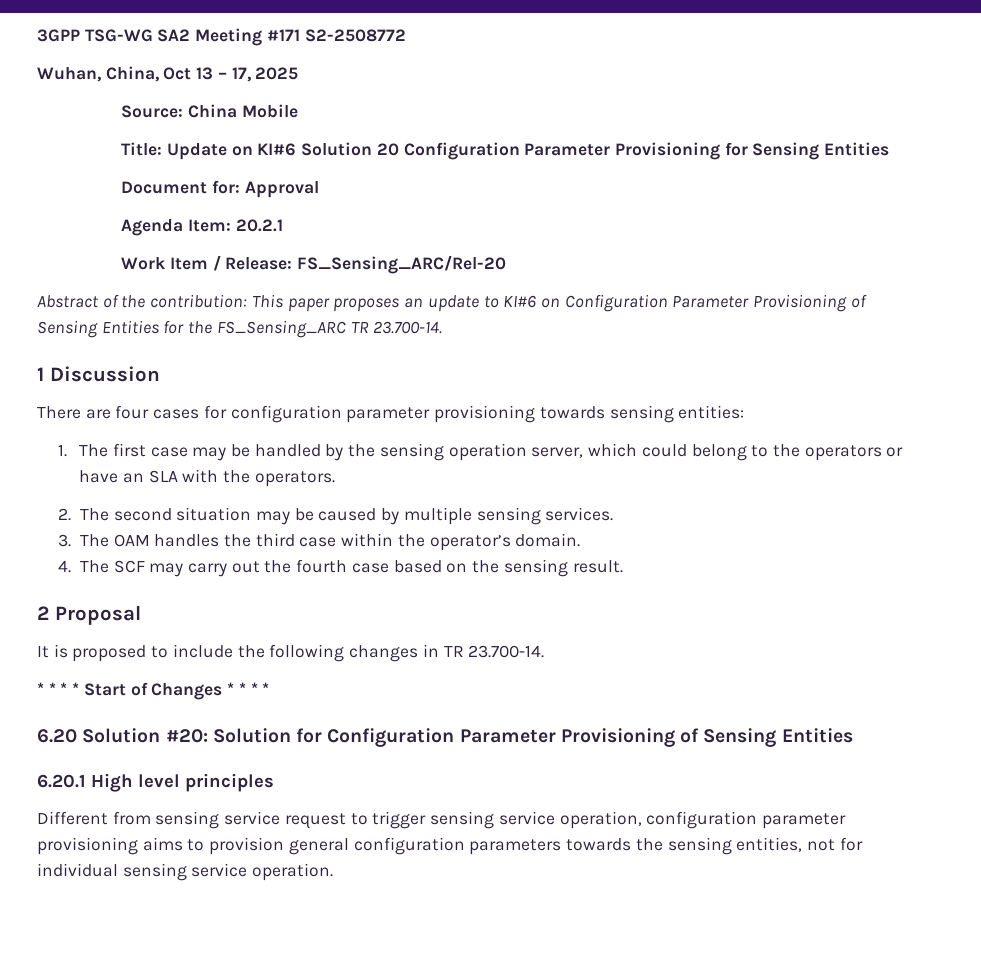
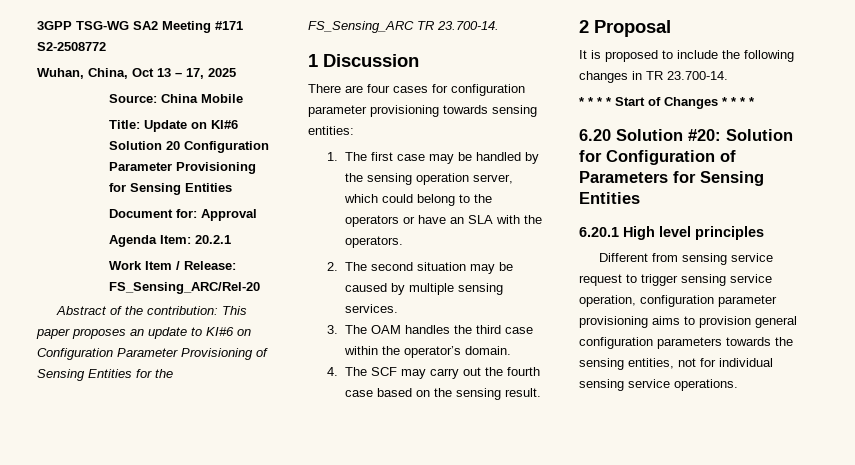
[459,728,700,747] Parameter Provisioning of -> [720,150,736,162] [579,171,696,183] of Parameters for
[252,863,334,881] operation. -> [674,379,738,391] operations.

